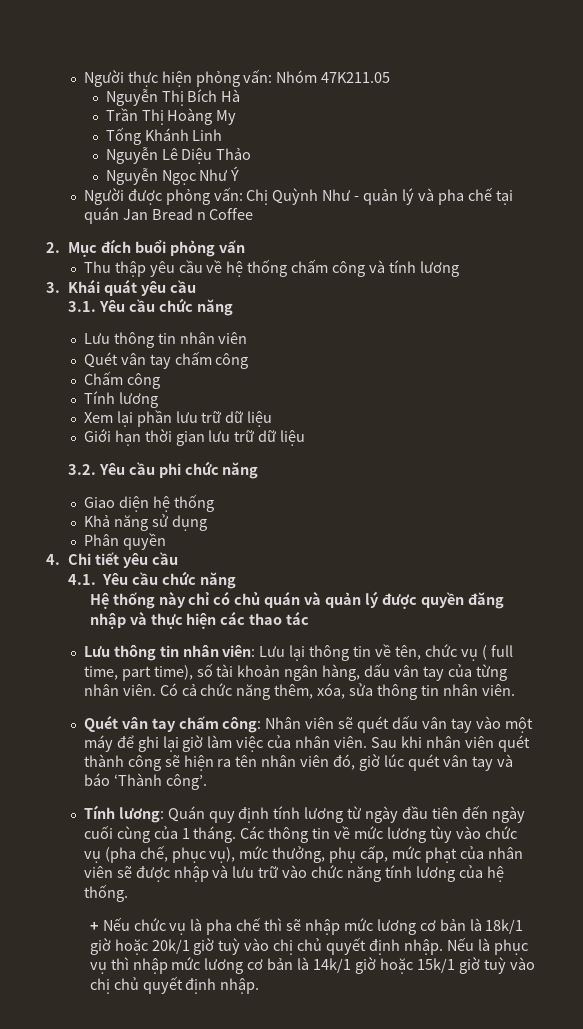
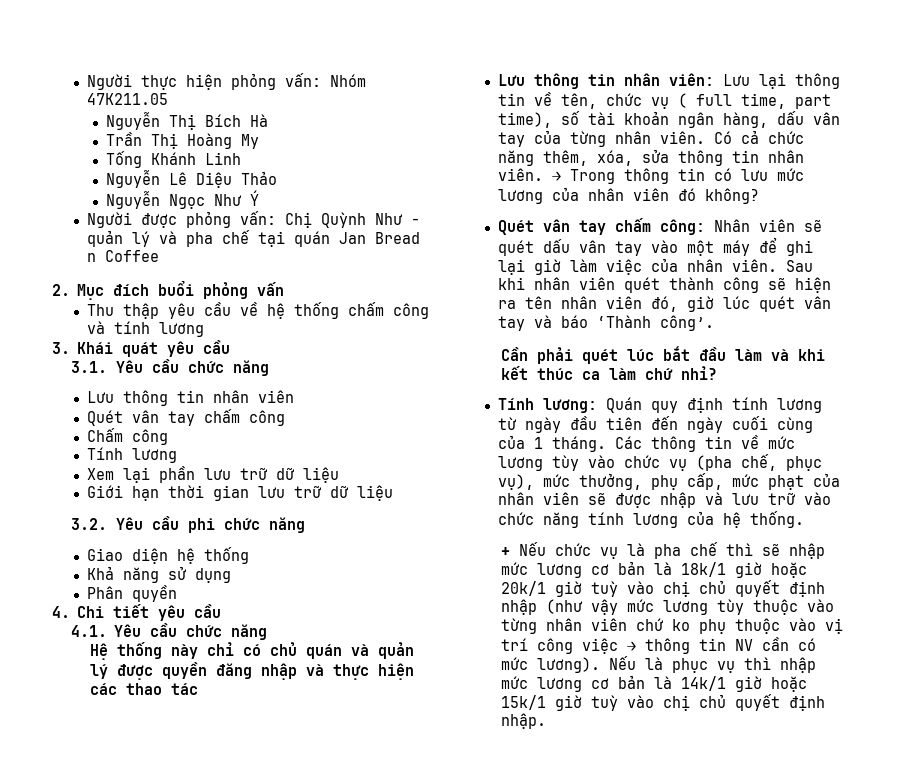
(515, 690) none -> [552,168,805,184] [498,187,760,204] → Trong thông tin có lưu mức lương của nhân viên đó không?
(207, 782) none -> [501,346,826,364] [501,366,718,380] // Cần phải quét lúc bắt đầu làm và khi kết thúc ca làm chứ nhỉ?
[403,939,443,955] nhập. -> [501,599,835,615] [501,618,844,634] [501,637,817,654] [501,657,601,673] nhập (như vậy mức lương tùy thuộc vào từng nhân viên chứ ko phụ thuộc vào vị trí công việc → thông tin NV cần có mức lương).

